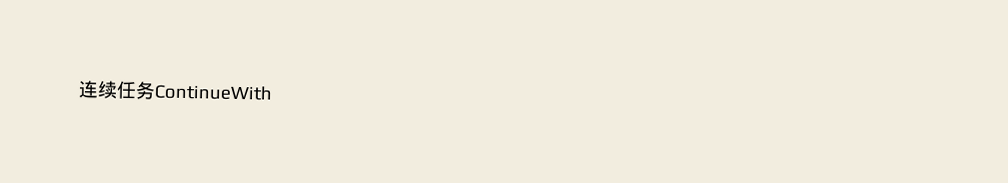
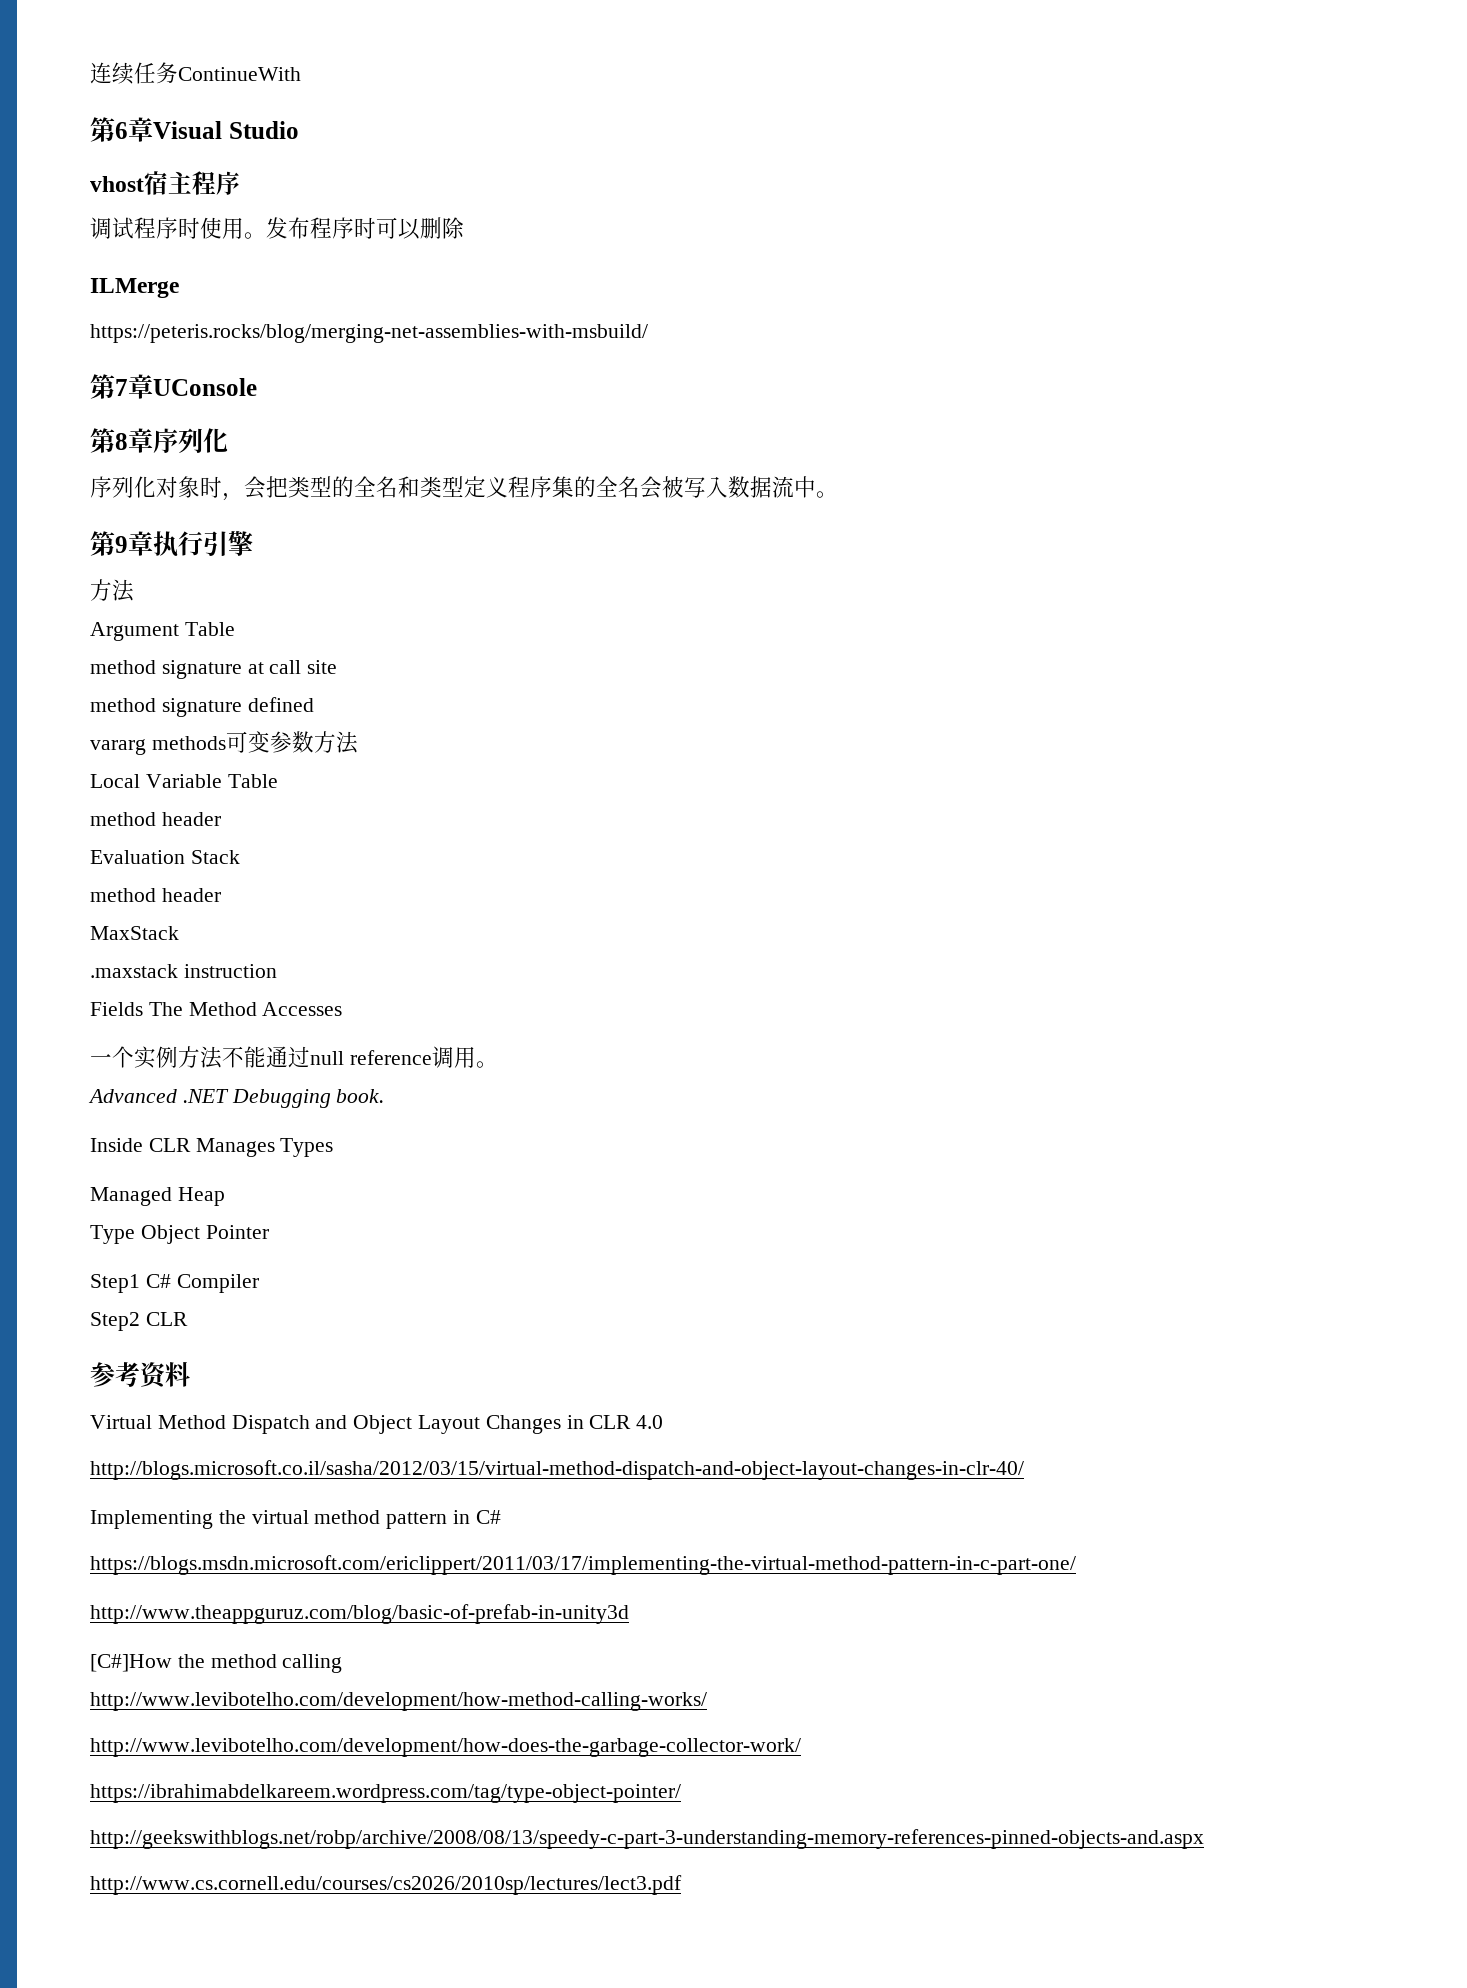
(273, 92) none -> [90,117,299,142] [90,171,240,195] [90,217,464,240] [90,278,179,298] [90,324,648,343] [90,374,257,399] [90,428,228,454] [90,476,838,501] [90,531,253,557] [90,579,134,602] [90,622,235,641] [90,660,338,679] [90,697,314,717] [90,731,358,755] [90,774,278,788] [90,812,221,826] [90,850,240,864] [90,888,221,902] [90,926,179,940] [90,964,277,978] [90,1002,343,1016] [90,1046,498,1069] [88,1089,385,1108] [90,1138,334,1157] [90,1187,225,1206] [90,1225,269,1244] [90,1274,259,1293] [90,1312,188,1331] [90,1362,190,1389] [90,1415,664,1434] [90,1460,1024,1480] [90,1510,501,1529] [90,1555,1076,1575] [90,1604,629,1624] [90,1654,343,1673] [90,1692,707,1711] [90,1738,801,1757] [90,1784,681,1803] [90,1829,1204,1849] [90,1875,682,1895] // 第6章Visual Studio // vhost宿主程序 // 调试程序时使用。发布程序时可以删除 // ILMerge // https://peteris.rocks/blog/merging-net-assemblies-with-msbuild/ // 第7章UConsole // 第8章序列化 // 序列化对象时，会把类型的全名和类型定义程序集的全名会被写入数据流中。 // 第9章执行引擎 // 方法 // Argument Table // method signature at call site // method signature defined // vararg methods可变参数方法 // Local Variable Table // method header // Evaluation Stack // method header // MaxStack // .maxstack instruction // Fields The Method Accesses // 一个实例方法不能通过null reference调用。 // Advanced .NET Debugging book. // Inside CLR Manages Types // Managed Heap // Type Object Pointer // Step1 C# Compiler // Step2 CLR // 参考资料 // Virtual Method Dispatch and Object Layout Changes in CLR 4.0 // http://blogs.microsoft.co.il/sasha/2012/03/15/virtual-method-dispatch-and-object-layout-changes-in-clr-40/ // Implementing the virtual method pattern in C# // https://blogs.msdn.microsoft.com/ericlippert/2011/03/17/implementing-the-virtual-method-pattern-in-c-part-one/ // http://www.theappguruz.com/blog/basic-of-prefab-in-unity3d // [C#]How the method calling // http://www.levibotelho.com/development/how-method-calling-works/ // http://www.levibotelho.com/development/how-does-the-garbage-collector-work/ // https://ibrahimabdelkareem.wordpress.com/tag/type-object-pointer/ // http://geekswithblogs.net/robp/archive/2008/08/13/speedy-c-part-3-understanding-memory-references-pinned-objects-and.aspx // http://www.cs.cornell.edu/courses/cs2026/2010sp/lectures/lect3.pdf

